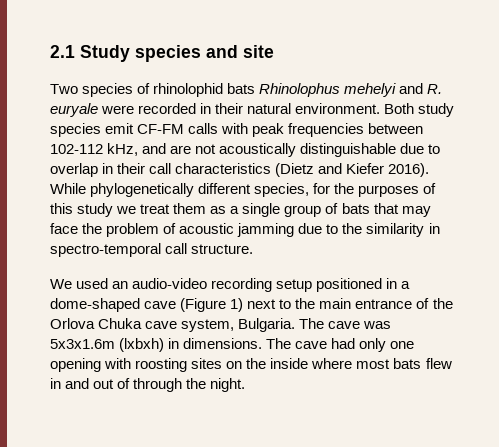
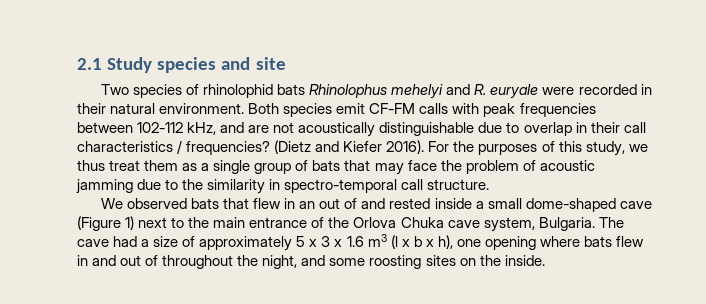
[418,103,455,117] study -> (280, 108) none
(272, 168) none -> [177,140,271,155] / frequencies?
[50,183,331,197] While phylogenetically different species, for -> [428,141,450,152] For
[77,203,137,217] study we -> [585,141,648,156] [77,160,105,171] study, we thus
[76,278,411,292] used an audio-video recording setup positioned in a -> [127,198,522,209] observed bats that flew in an out of and rested inside a small
[363,321,392,329] [50,338,415,352] [50,358,391,372] was 5x3x1.6m (lxbxh) in dimensions. The cave had only one opening with roosting sites on the inside where most -> [113,234,580,251] had a size of approximately 5 x 3 x 1.6 m3 (l x b x h), one opening where
[133,378,246,392] through the night. -> [162,255,545,269] throughout the night, and some roosting sites on the inside.

